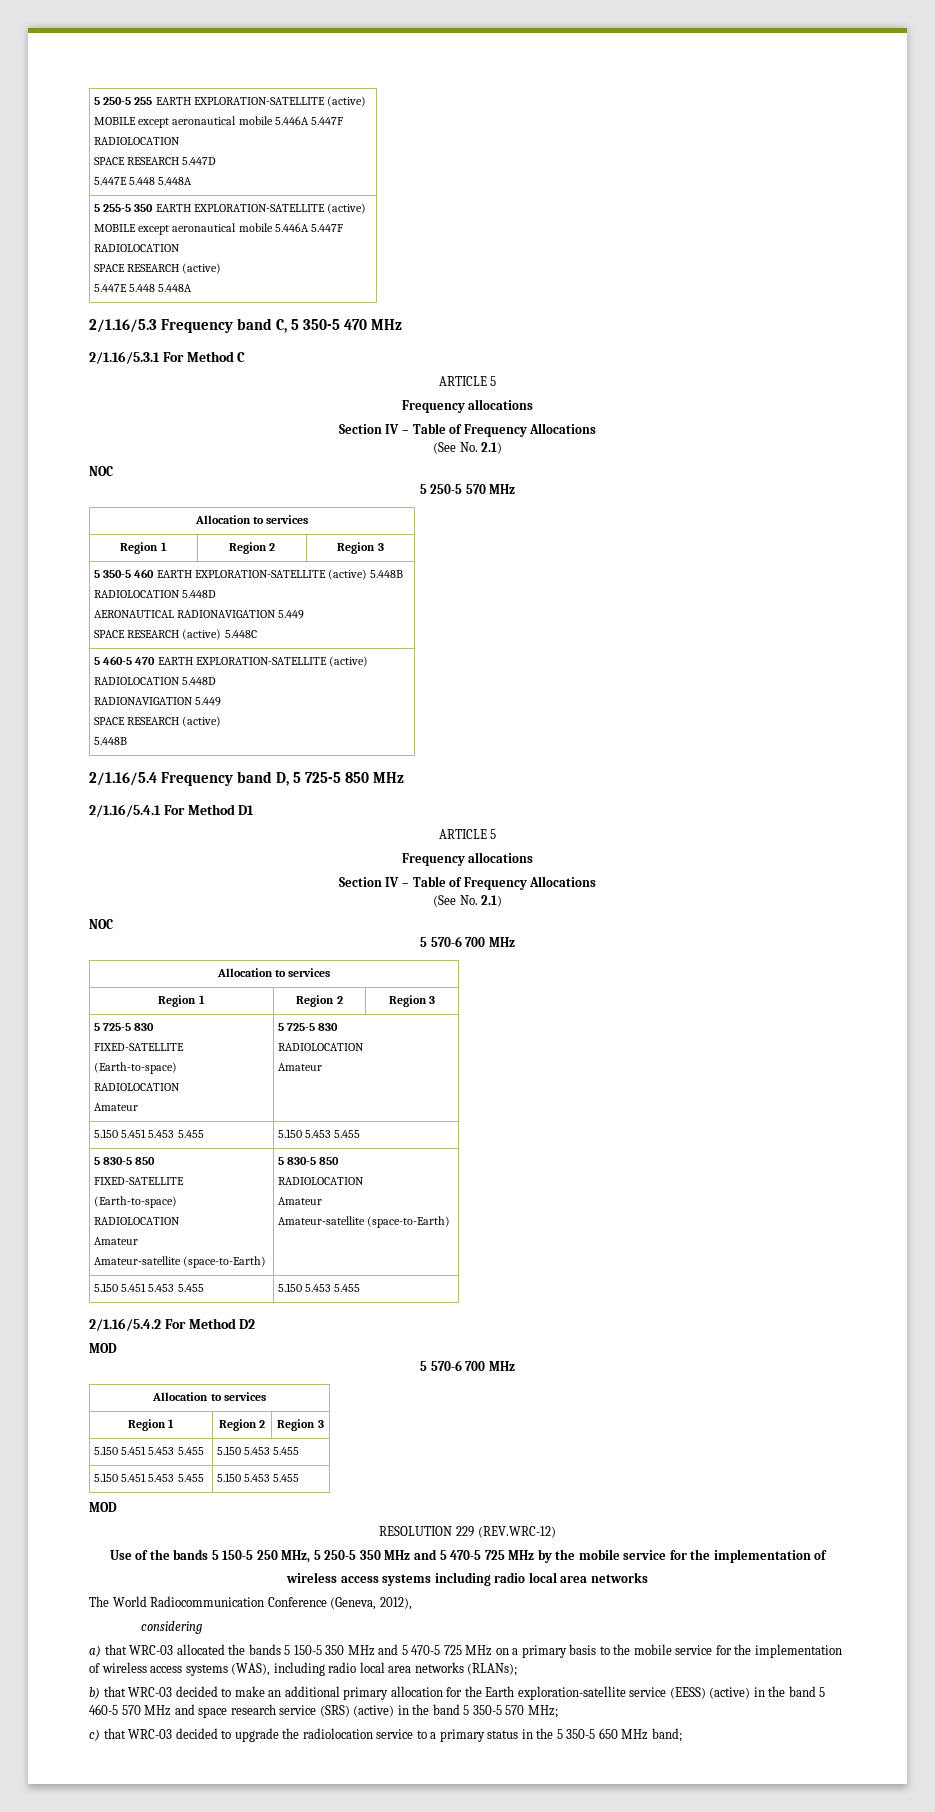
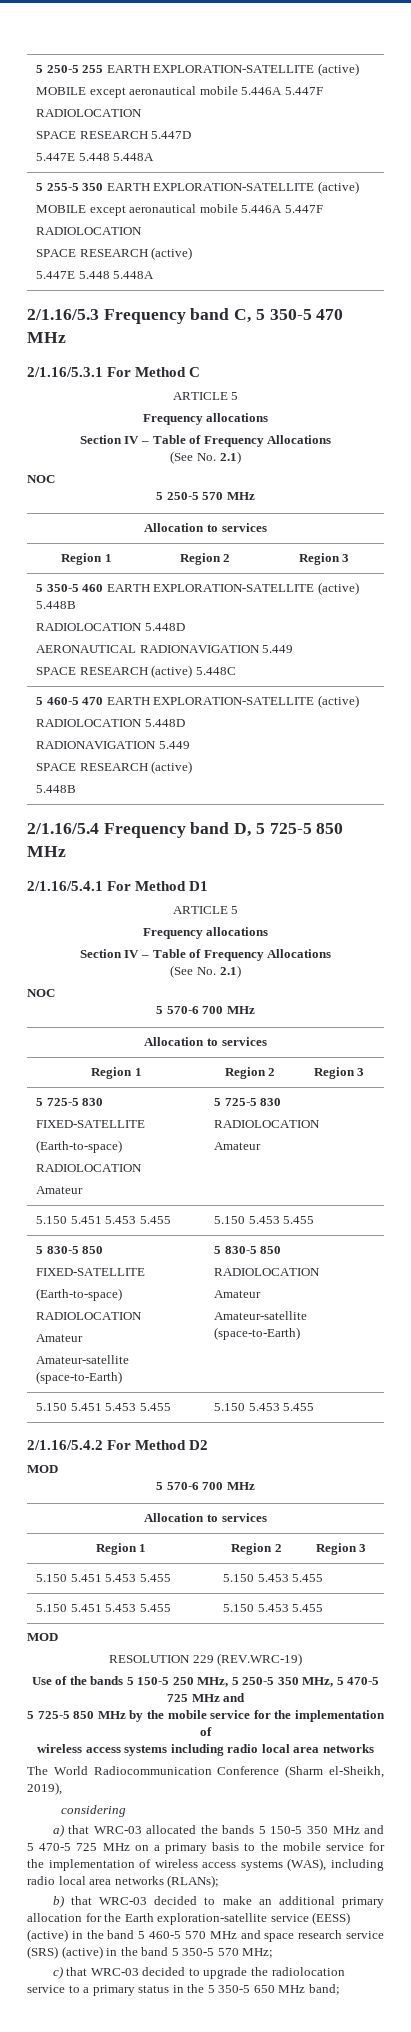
[477,1526,556,1538] (REV.WRC-12) -> [217,1653,303,1666] (REV.WRC-19)
[384,1549,535,1560] MHz and 5 470-5 725 MHz -> [302,1677,380,1687] [166,1693,246,1702] [27,1711,126,1719] MHz, 5 470-5 725 MHz and // 5 725-5 850 MHz
[330,1597,412,1610] (Geneva, 2012), -> [285,1765,384,1778] [27,1782,62,1795] (Sharm el-Sheikh, 2019),

